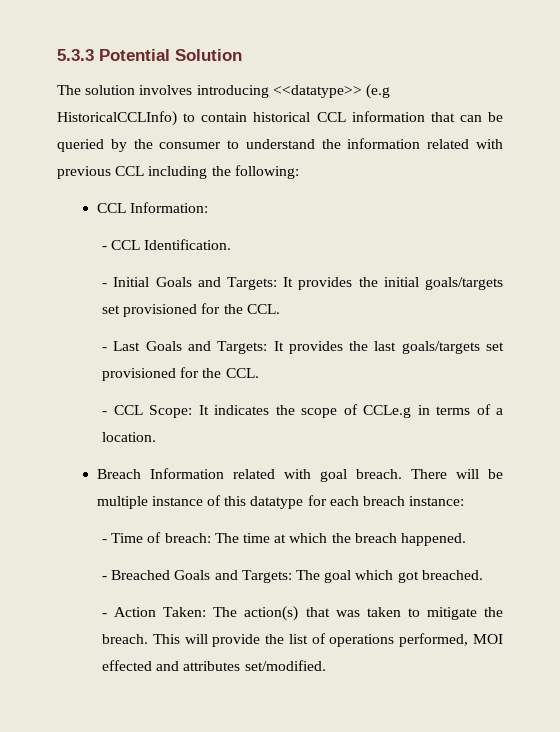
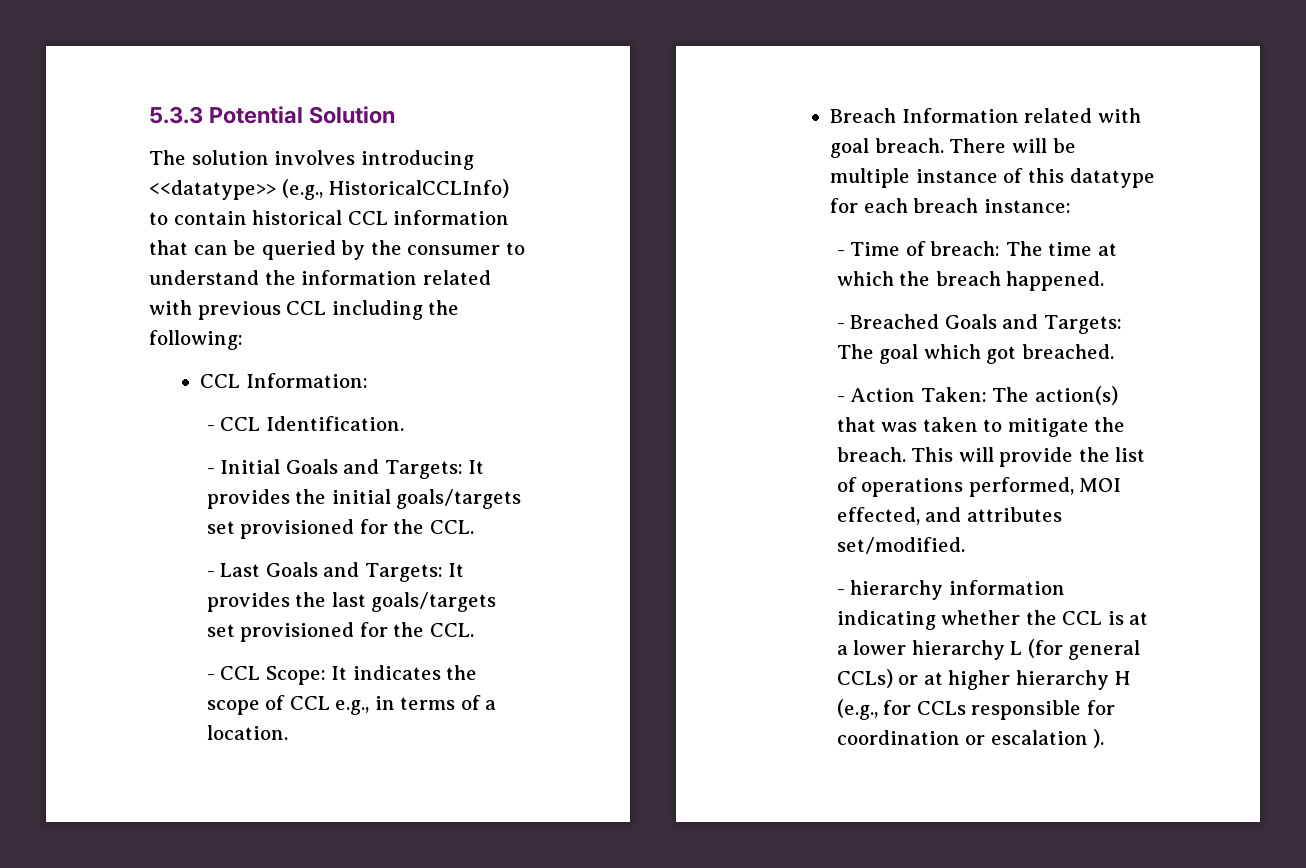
[365,84,390,99] (e.g -> [281,179,323,200] (e.g.,
[363,405,412,418] CCLe.g -> [289,696,370,715] CCL e.g.,
[102,660,153,671] effected -> [836,507,920,525] effected,
(326, 665) none -> [836,580,1065,600] [836,610,1149,630] [836,639,1141,660] [836,669,1131,690] [836,699,1115,720] [836,729,1105,748] // - hierarchy information indicating whether the CCL is at a lower hierarchy L (for general CCLs) or at higher hierarchy H (e.g., for CCLs responsible for coordination or escalation ).

